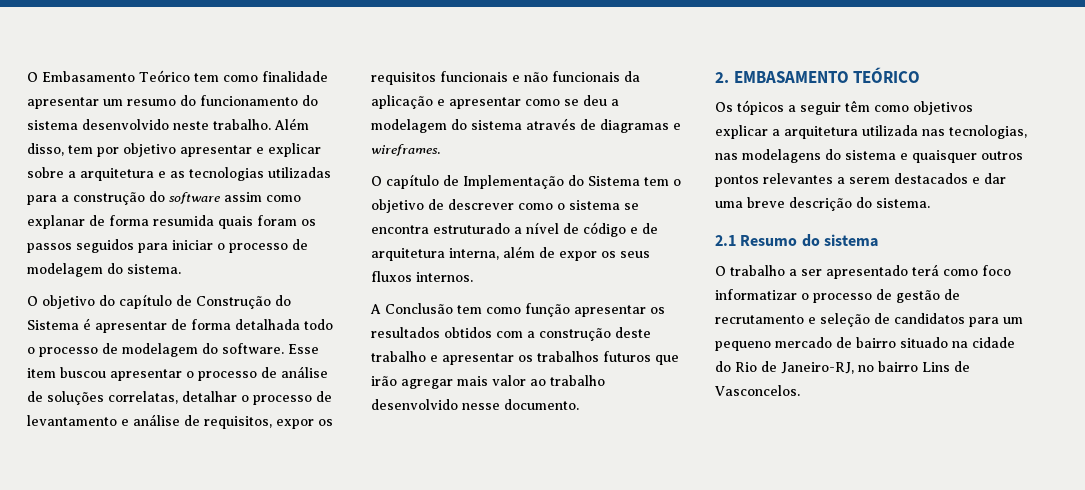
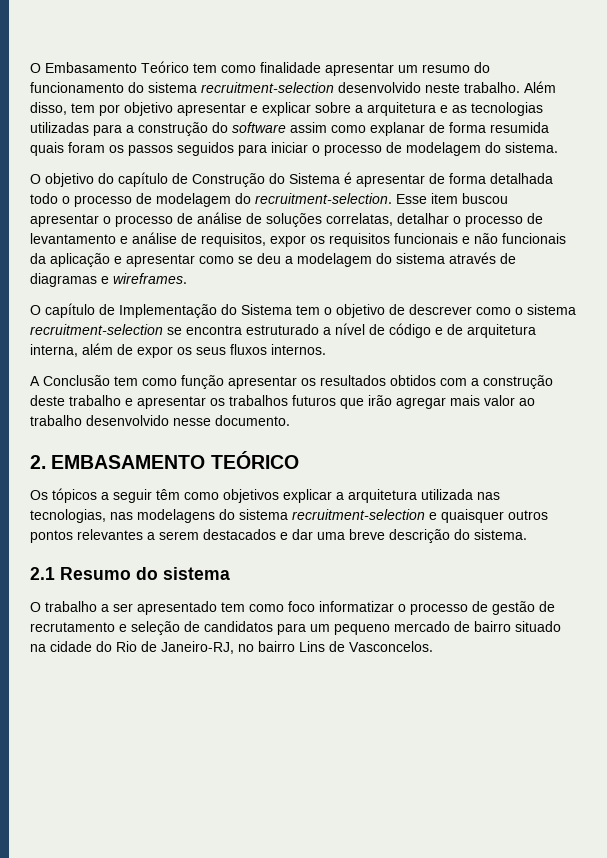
(78, 125) none -> [201,82,334,93] recruitment-selection
[222,343,284,354] software. -> [255,193,392,204] recruitment-selection.
(620, 205) none -> [30,324,163,335] recruitment-selection
(896, 155) none -> [292,509,425,520] recruitment-selection
[912,264,939,276] terá -> [221,602,245,612] tem

